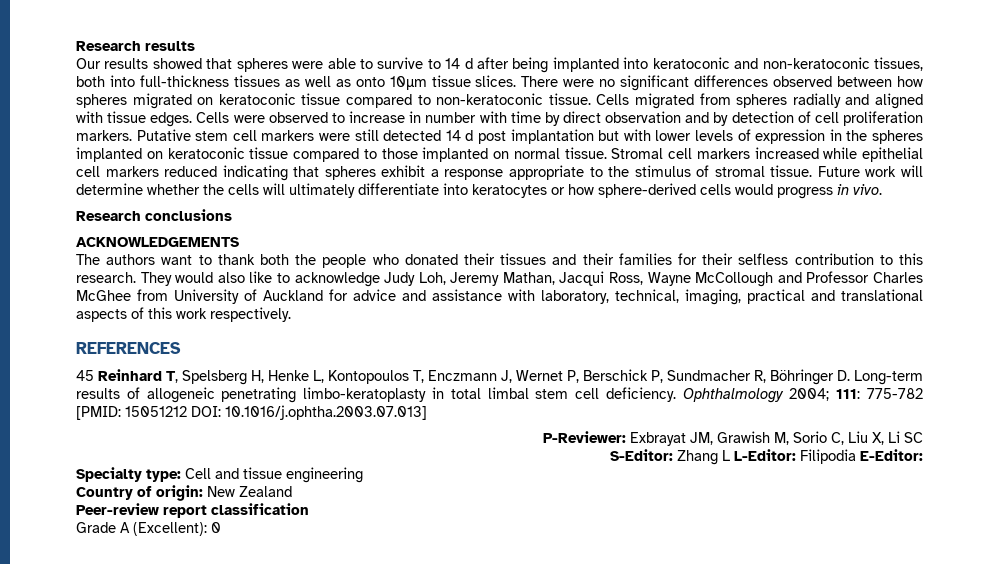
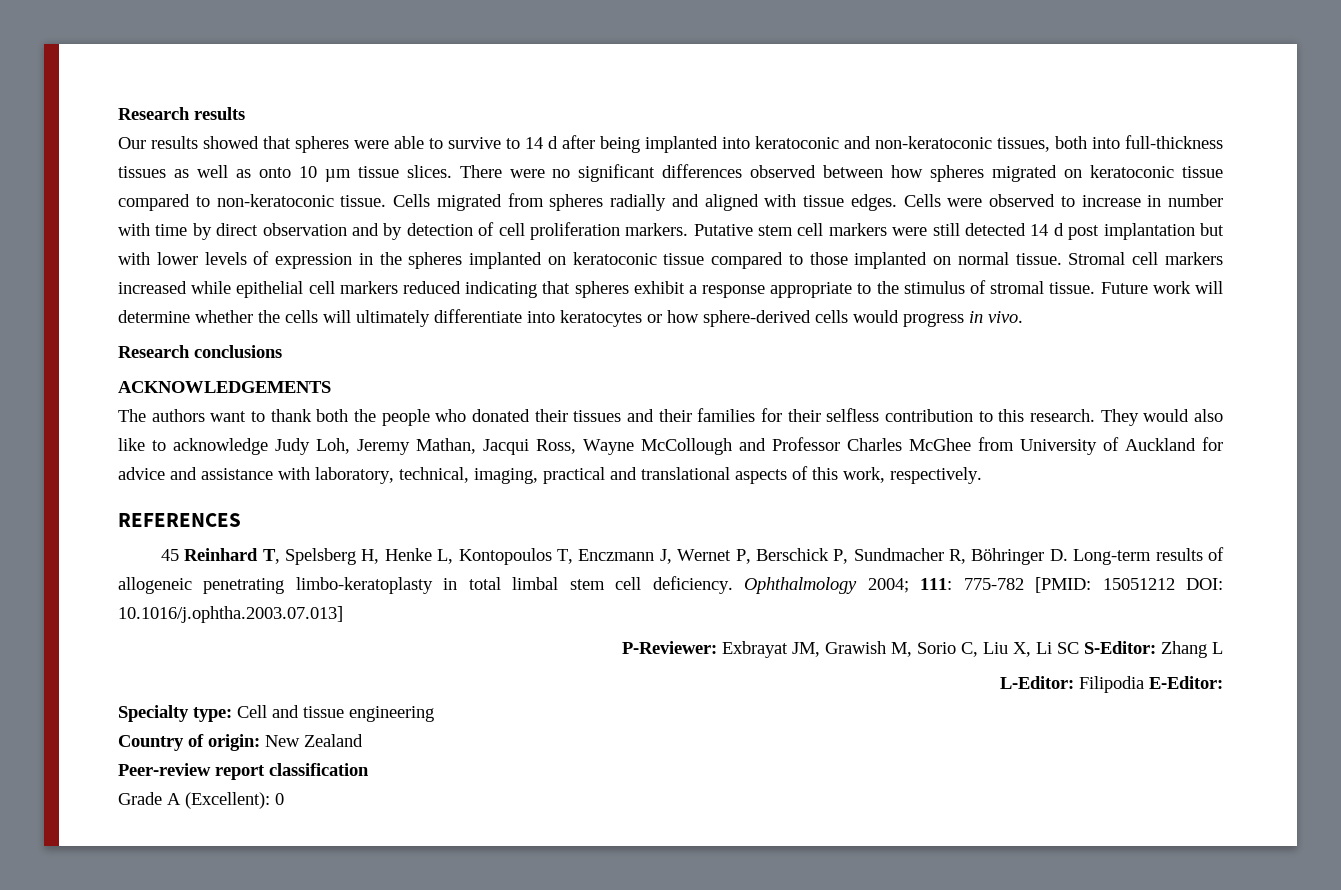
[389,76,427,90] 10µm -> [298,166,351,182] 10 µm
[176,308,207,319] work -> [843,467,885,483] work,
(923, 437) // -> (1079, 648) none
(730, 455) none -> (1223, 648) //

